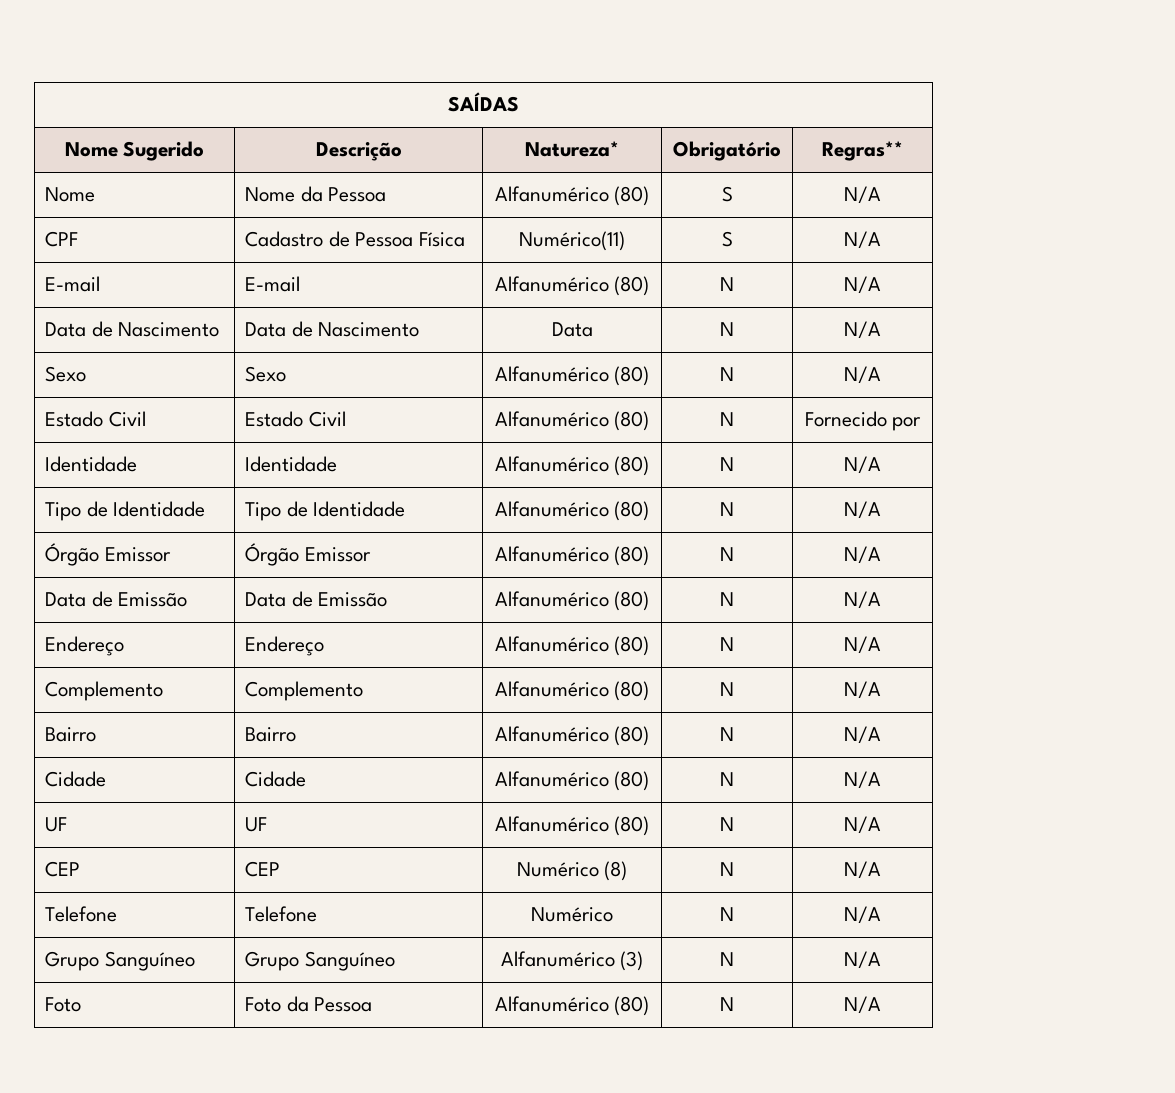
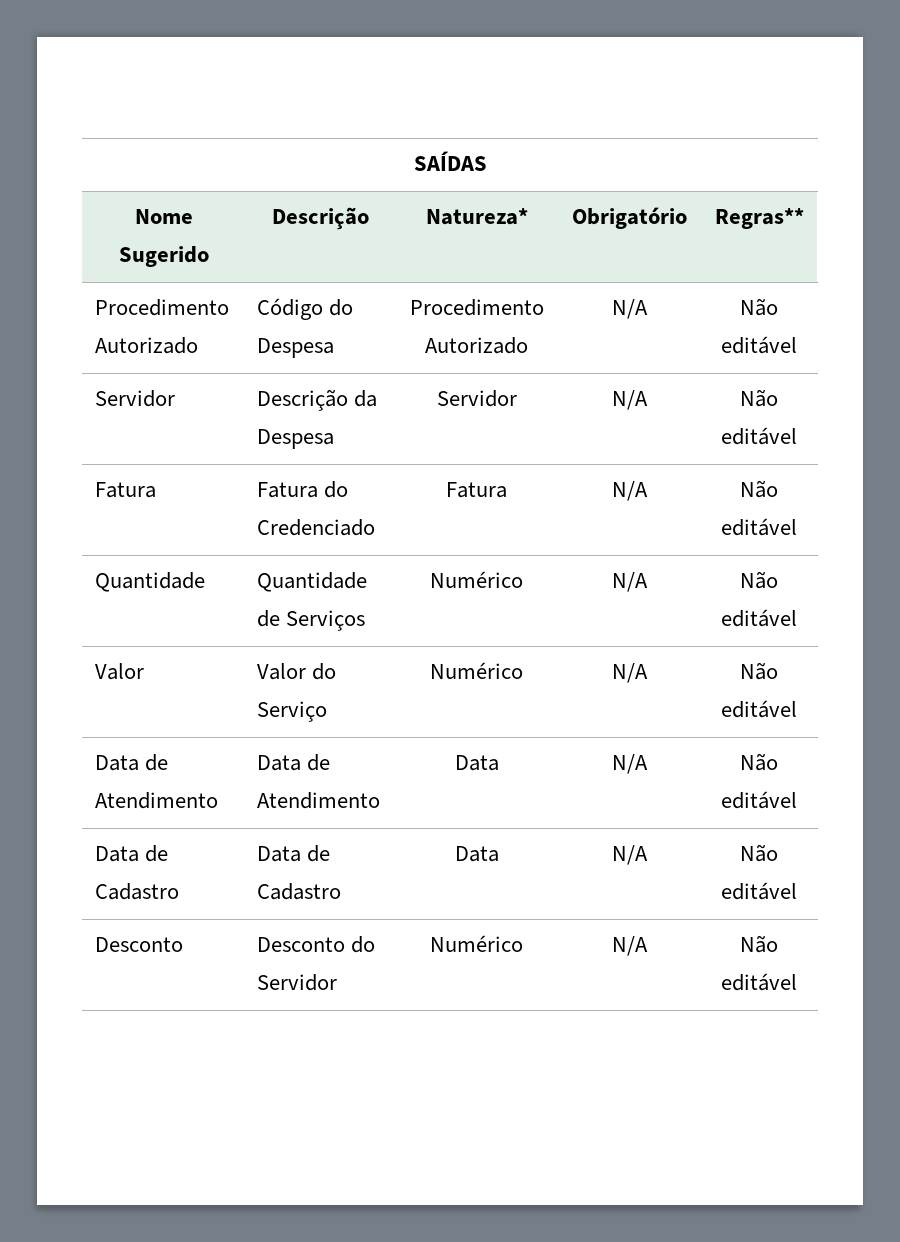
[44,187,95,202] [244,186,387,202] [494,186,650,206] [721,186,733,202] [844,186,881,204] [44,231,78,247] [244,231,465,247] [519,231,625,251] [721,231,733,247] [844,231,881,249] [44,276,100,292] [244,276,300,292] [494,276,650,296] [720,277,734,291] [844,276,881,294] [44,321,220,337] [244,321,420,337] [551,322,593,337] [720,322,734,336] [844,321,881,339] [44,366,86,382] [244,366,286,382] [494,366,650,386] [720,367,734,381] [844,366,881,384] [44,411,146,427] [244,411,346,427] [494,411,650,431] [720,412,734,426] [804,411,922,431] [44,456,137,472] [244,456,337,472] [494,456,650,476] [720,457,734,471] [844,456,881,474] [44,501,206,521] [244,501,406,521] [494,501,650,521] [720,502,734,516] [844,501,881,519] [44,543,171,566] [244,543,371,566] [494,546,650,566] [720,547,734,561] [844,546,881,564] [44,591,188,607] [244,591,388,607] [494,591,650,611] [720,592,734,606] [844,591,881,609] [44,636,124,656] [244,636,324,656] [494,636,650,656] [720,637,734,651] [844,636,881,654] [44,681,163,701] [244,681,363,701] [494,681,650,701] [720,682,734,696] [844,681,881,699] [44,727,96,742] [244,727,296,742] [494,726,650,746] [720,727,734,741] [844,726,881,744] [44,771,106,787] [244,771,306,787] [494,771,650,791] [720,772,734,786] [844,771,881,789] [44,817,67,832] [244,817,267,832] [494,816,650,836] [720,817,734,831] [844,816,881,834] [44,861,80,877] [244,861,280,877] [516,861,628,881] [720,862,734,876] [844,861,881,879] [44,906,117,922] [244,906,317,922] [531,907,613,922] [720,907,734,921] [844,906,881,924] [44,951,195,971] [244,951,395,971] [500,951,644,971] [720,952,734,966] [844,951,881,969] [44,997,81,1012] [244,996,373,1012] [494,996,650,1016] [720,997,734,1011] [844,996,881,1014] Nome | Nome da Pessoa | Alfanumérico (80) | S | N/A // CPF | Cadastro de Pessoa Física | Numérico(11) | S | N/A // E-mail | E-mail | Alfanumérico (80) | N | N/A // Data de Nascimento | Data de Nascimento | Data | N | N/A // Sexo | Sexo | Alfanumérico (80) | N | N/A // Estado Civil | Estado Civil | Alfanumérico (80) | N | Fornecido por // Identidade | Identidade | Alfanumérico (80) | N | N/A // Tipo de Identidade | Tipo de Identidade | Alfanumérico (80) | N | N/A // Órgão Emissor | Órgão Emissor | Alfanumérico (80) | N | N/A // Data de Emissão | Data de Emissão | Alfanumérico (80) | N | N/A // Endereço | Endereço | Alfanumérico (80) | N | N/A // Complemento | Complemento | Alfanumérico (80) | N | N/A // Bairro | Bairro | Alfanumérico (80) | N | N/A // Cidade | Cidade | Alfanumérico (80) | N | N/A // UF | UF | Alfanumérico (80) | N | N/A // CEP | CEP | Numérico (8) | N | N/A // Telefone | Telefone | Numérico | N | N/A // Grupo Sanguíneo | Grupo Sanguíneo | Alfanumérico (3) | N | N/A // Foto | Foto da Pessoa | Alfanumérico (80) | N | N/A -> [95,299,230,316] [95,337,199,354] [257,298,354,320] [257,338,335,358] [409,299,544,316] [425,337,528,354] [611,299,648,319] [740,298,778,316] [721,336,797,354] [95,390,176,407] [257,389,378,411] [257,429,335,449] [436,390,517,407] [611,390,648,410] [740,389,778,407] [721,427,797,445] [95,482,157,498] [257,481,349,498] [257,519,376,536] [446,482,507,498] [611,481,648,501] [740,480,778,498] [721,518,797,536] [95,572,206,592] [257,572,368,592] [257,610,366,631] [430,571,523,588] [611,572,648,592] [740,571,778,589] [721,609,797,627] [95,663,145,680] [257,663,337,680] [257,701,328,722] [430,662,523,679] [611,663,648,683] [740,662,778,680] [721,700,797,718] [95,754,169,771] [95,792,219,809] [257,754,331,771] [257,792,381,809] [454,755,499,771] [611,754,648,774] [740,753,778,771] [721,791,797,809] [95,845,169,862] [95,883,180,900] [257,845,331,862] [257,883,342,900] [454,846,499,862] [611,845,648,865] [740,844,778,862] [721,882,797,900] [95,937,184,952] [257,936,376,953] [257,974,338,991] [430,935,523,952] [611,936,648,956] [740,935,778,953] [721,973,797,991] Procedimento Autorizado | Código do Despesa | Procedimento Autorizado | N/A | Não editável // Servidor | Descrição da Despesa | Servidor | N/A | Não editável // Fatura | Fatura do Credenciado | Fatura | N/A | Não editável // Quantidade | Quantidade de Serviços | Numérico | N/A | Não editável // Valor | Valor do Serviço | Numérico | N/A | Não editável // Data de Atendimento | Data de Atendimento | Data | N/A | Não editável // Data de Cadastro | Data de Cadastro | Data | N/A | Não editável // Desconto | Desconto do Servidor | Numérico | N/A | Não editável

